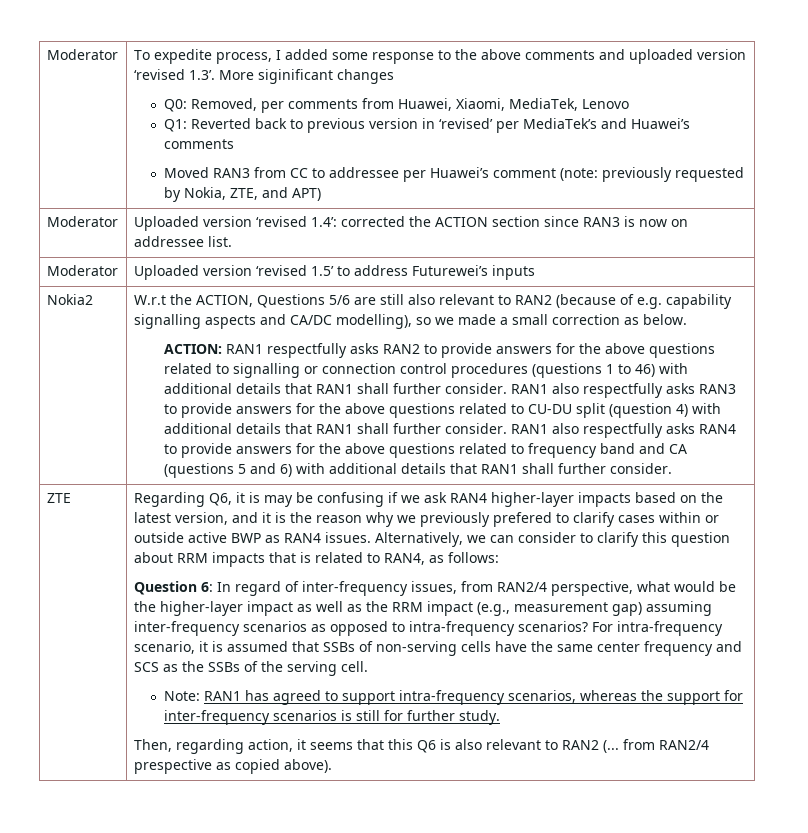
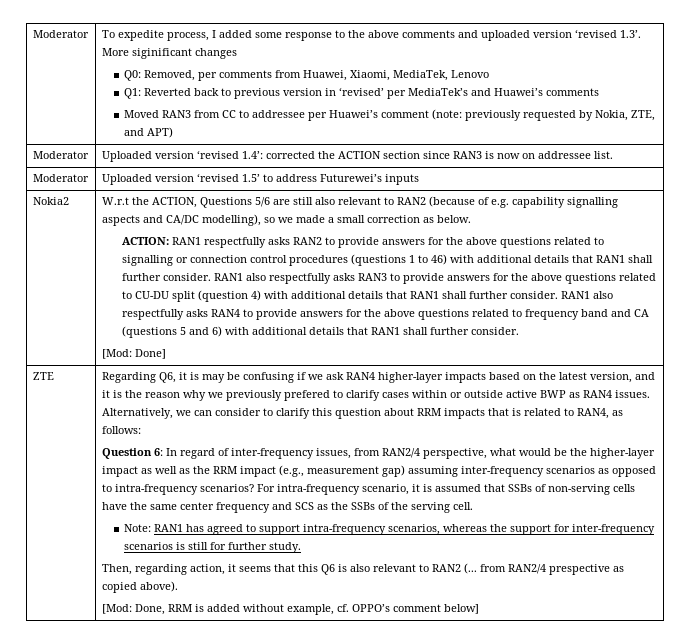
(672, 468) none -> [101,349,166,359] // [Mod: Done]
(332, 766) none -> [101,604,479,615] // [Mod: Done, RRM is added without example, cf. OPPO’s comment below]

